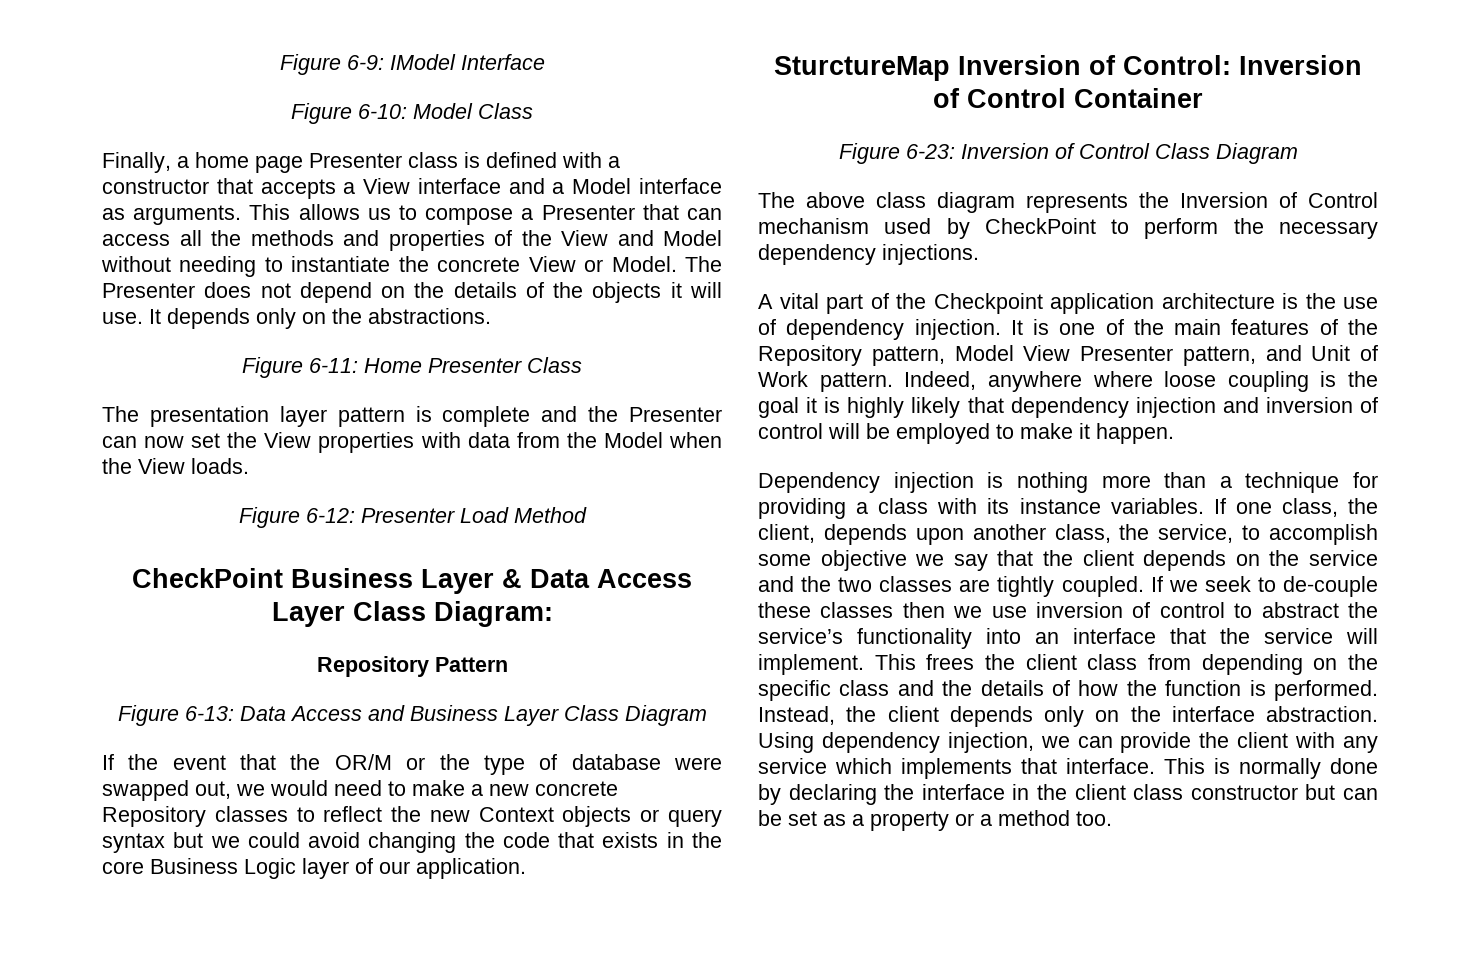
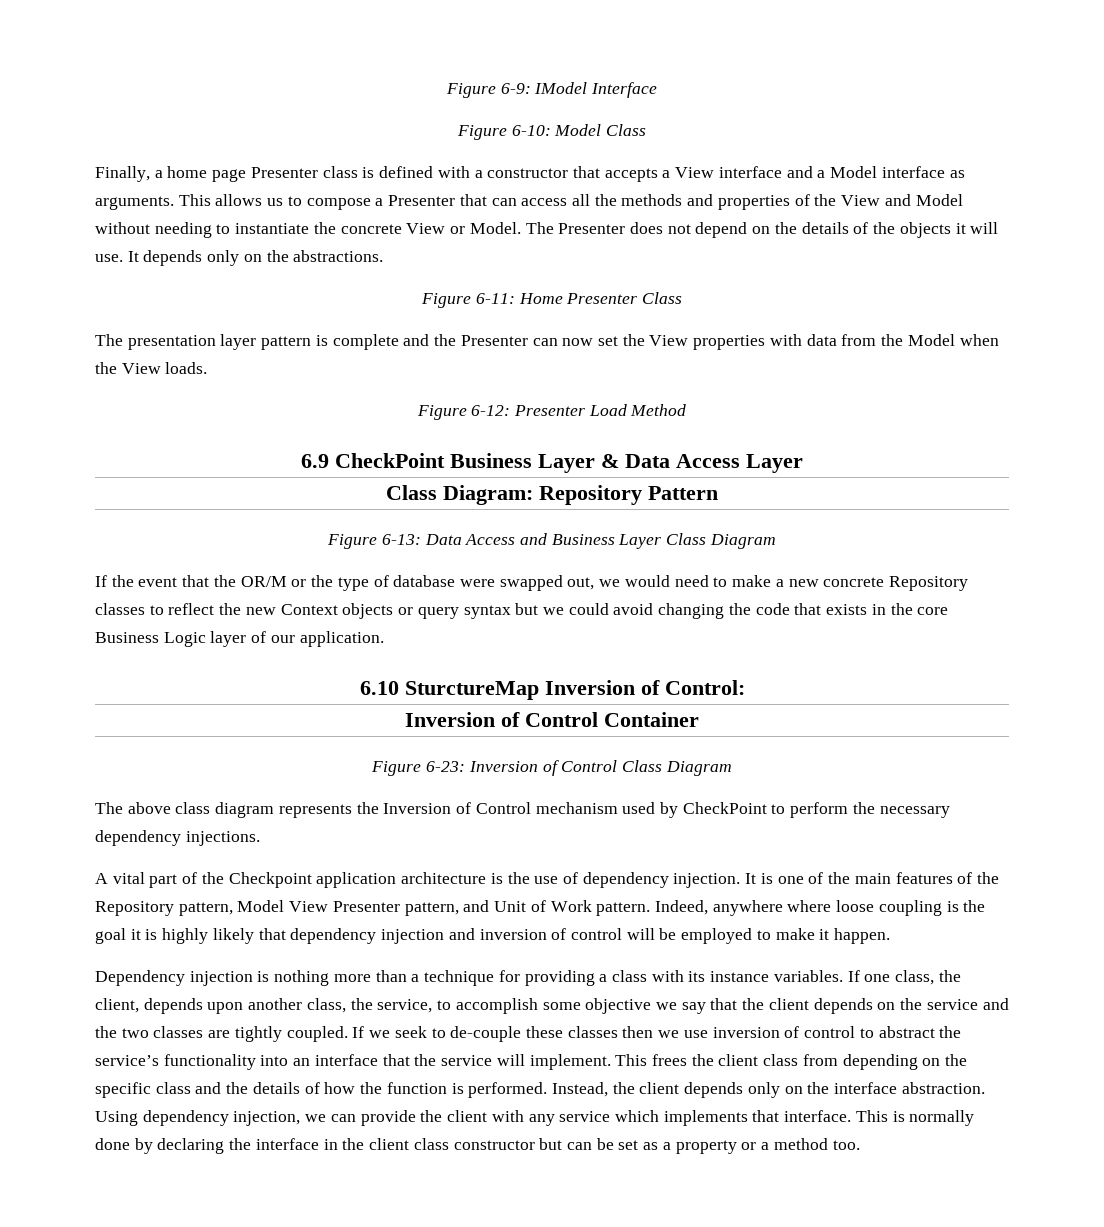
(587, 515) none -> [301,454,329,468] 6.9
(345, 614) none -> (803, 463) //
(553, 614) // -> (533, 495) none
(526, 868) none -> [359,681,399,695] 6.10
(1231, 65) none -> (745, 687) //

